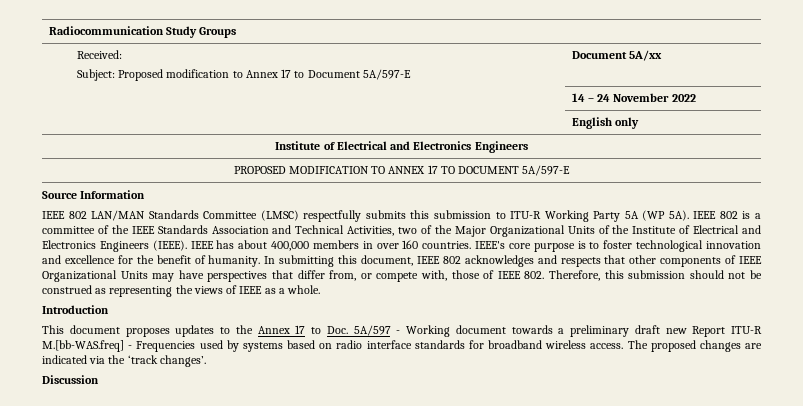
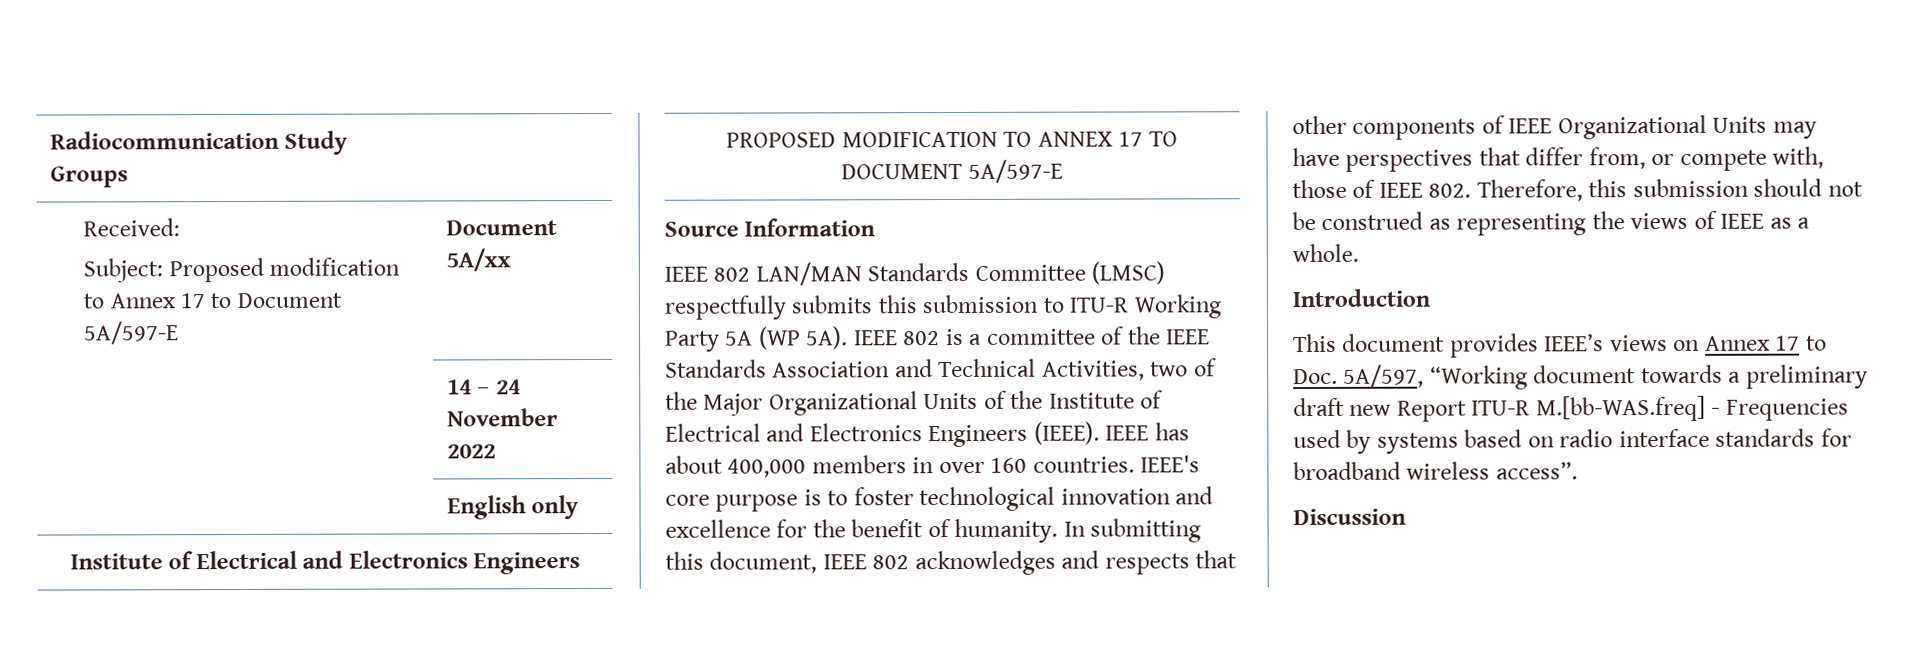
[125,325,253,337] proposes updates to the -> [1449,333,1701,358] provides IEEE’s views on
[353,325,450,337] 5A/597 - Working -> [1343,364,1528,390] 5A/597, “Working
[590,340,762,352] [42,355,206,367] access. The proposed changes are indicated via the ‘track changes’. -> [1495,461,1578,480] access”.

